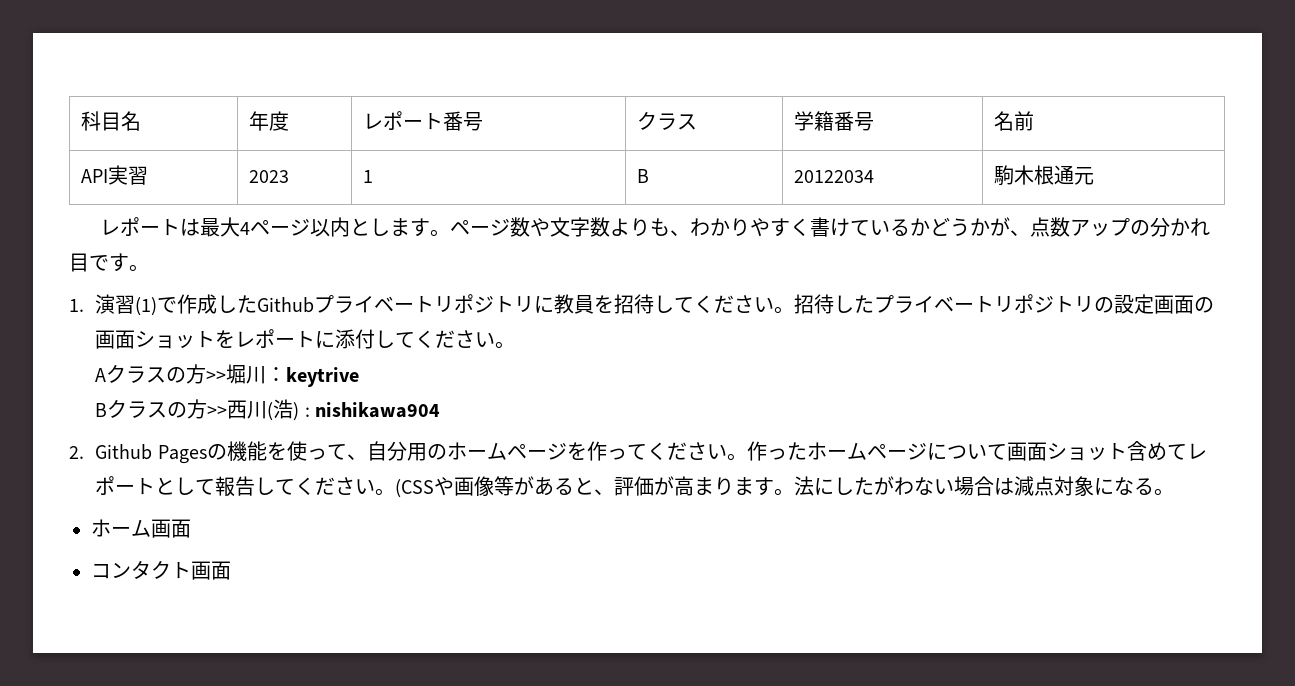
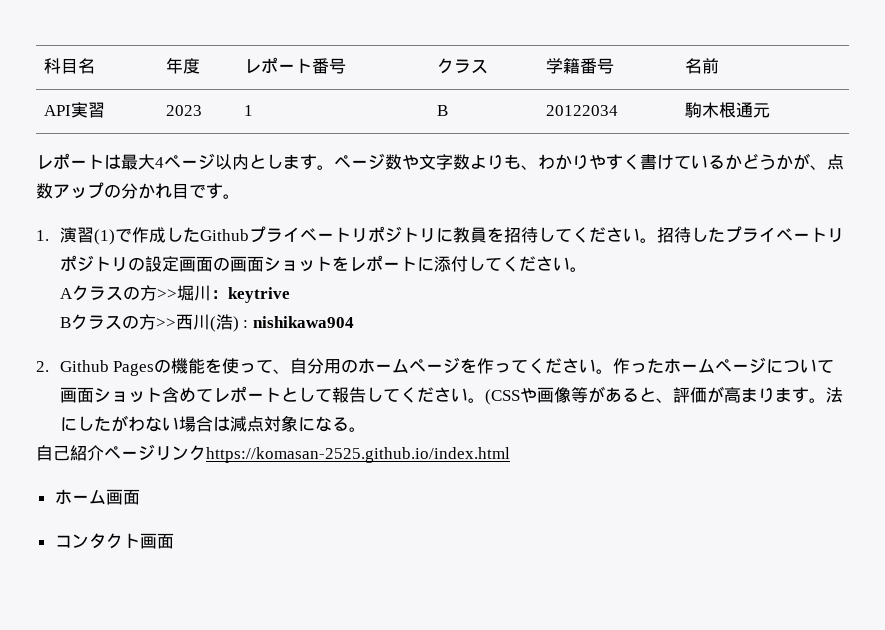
(1175, 492) none -> [36,444,510,463] // 自己紹介ページリンクhttps://komasan-2525.github.io/index.html

